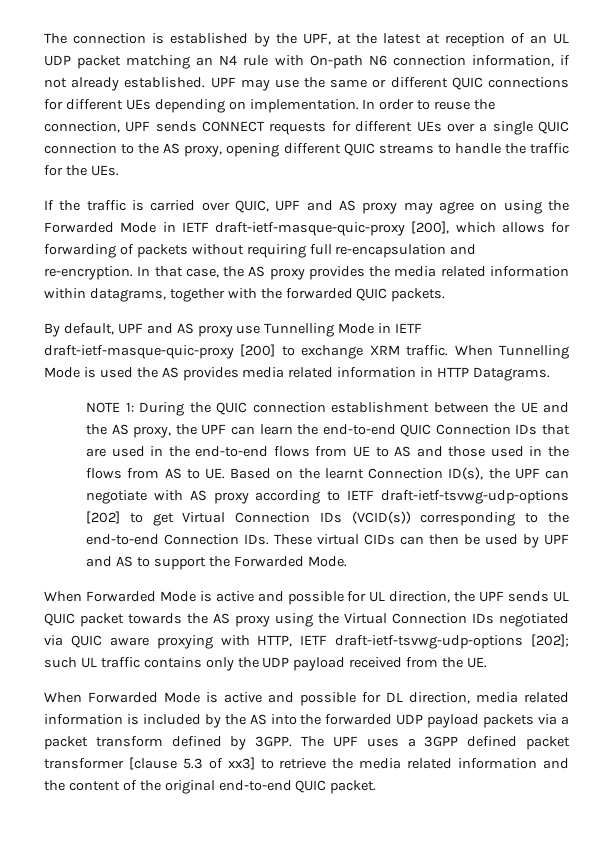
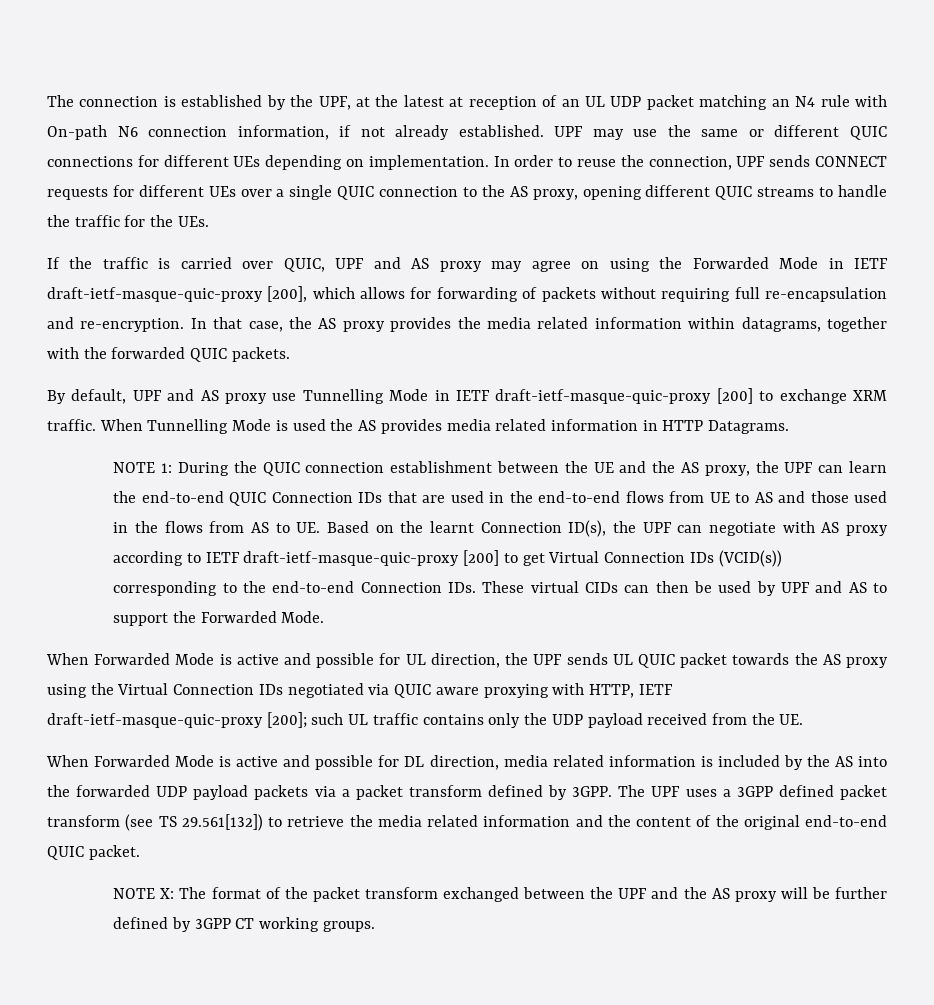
[381,490,570,504] [86,511,121,524] draft-ietf-tsvwg-udp-options [202] -> [243,550,500,566] draft-ietf-masque-quic-proxy [200]
[335,634,569,649] draft-ietf-tsvwg-udp-options [202]; -> [47,712,307,728] draft-ietf-masque-quic-proxy [200];
[44,757,255,770] transformer [clause 5.3 of xx3] -> [47,814,263,831] transform (see TS 29.561[132])
(377, 787) none -> [113,887,888,902] [113,917,375,932] // NOTE X: The format of the packet transform exchanged between the UPF and the AS proxy will be further defined by 3GPP CT working groups.

